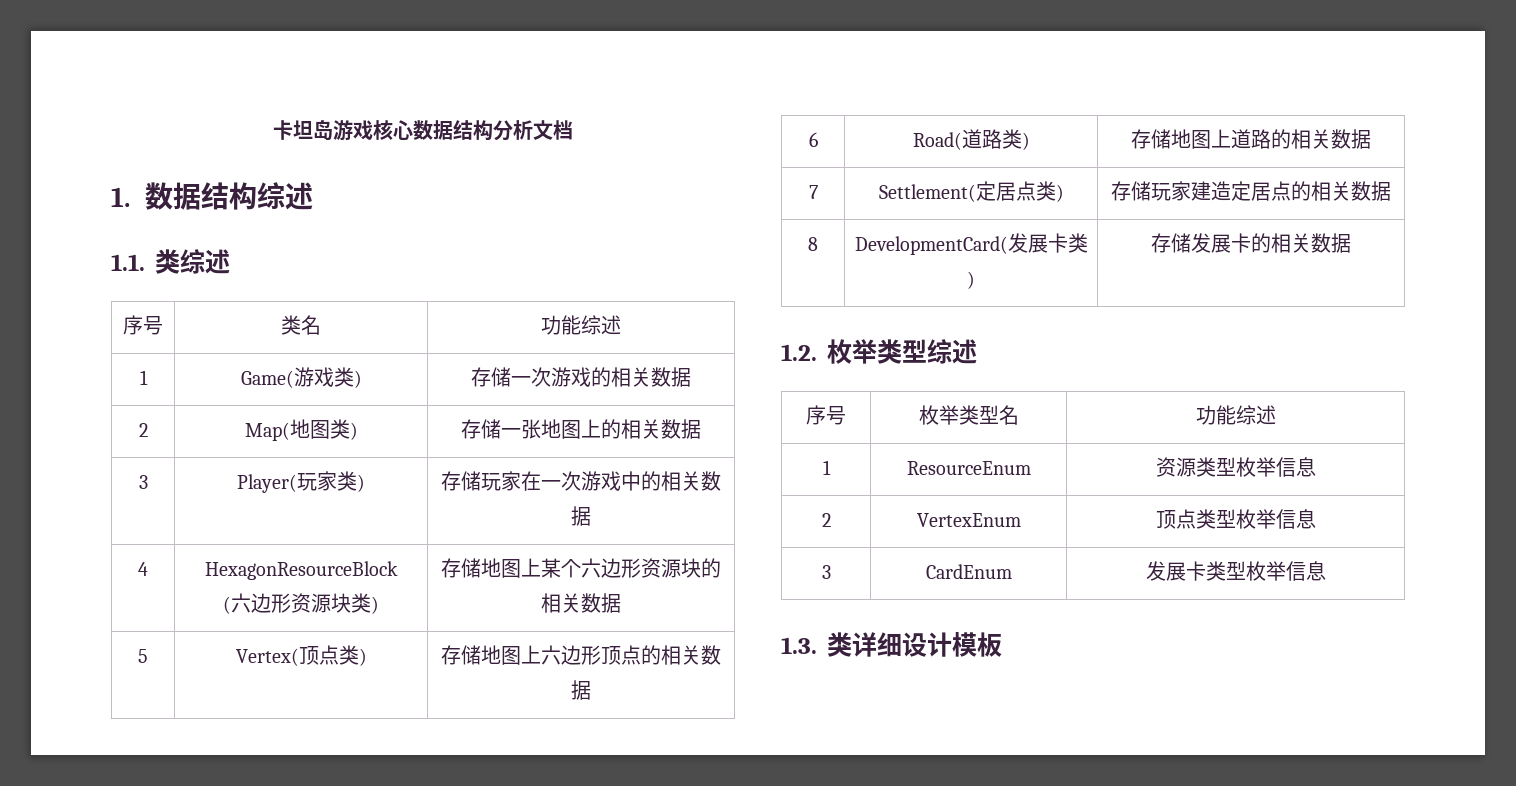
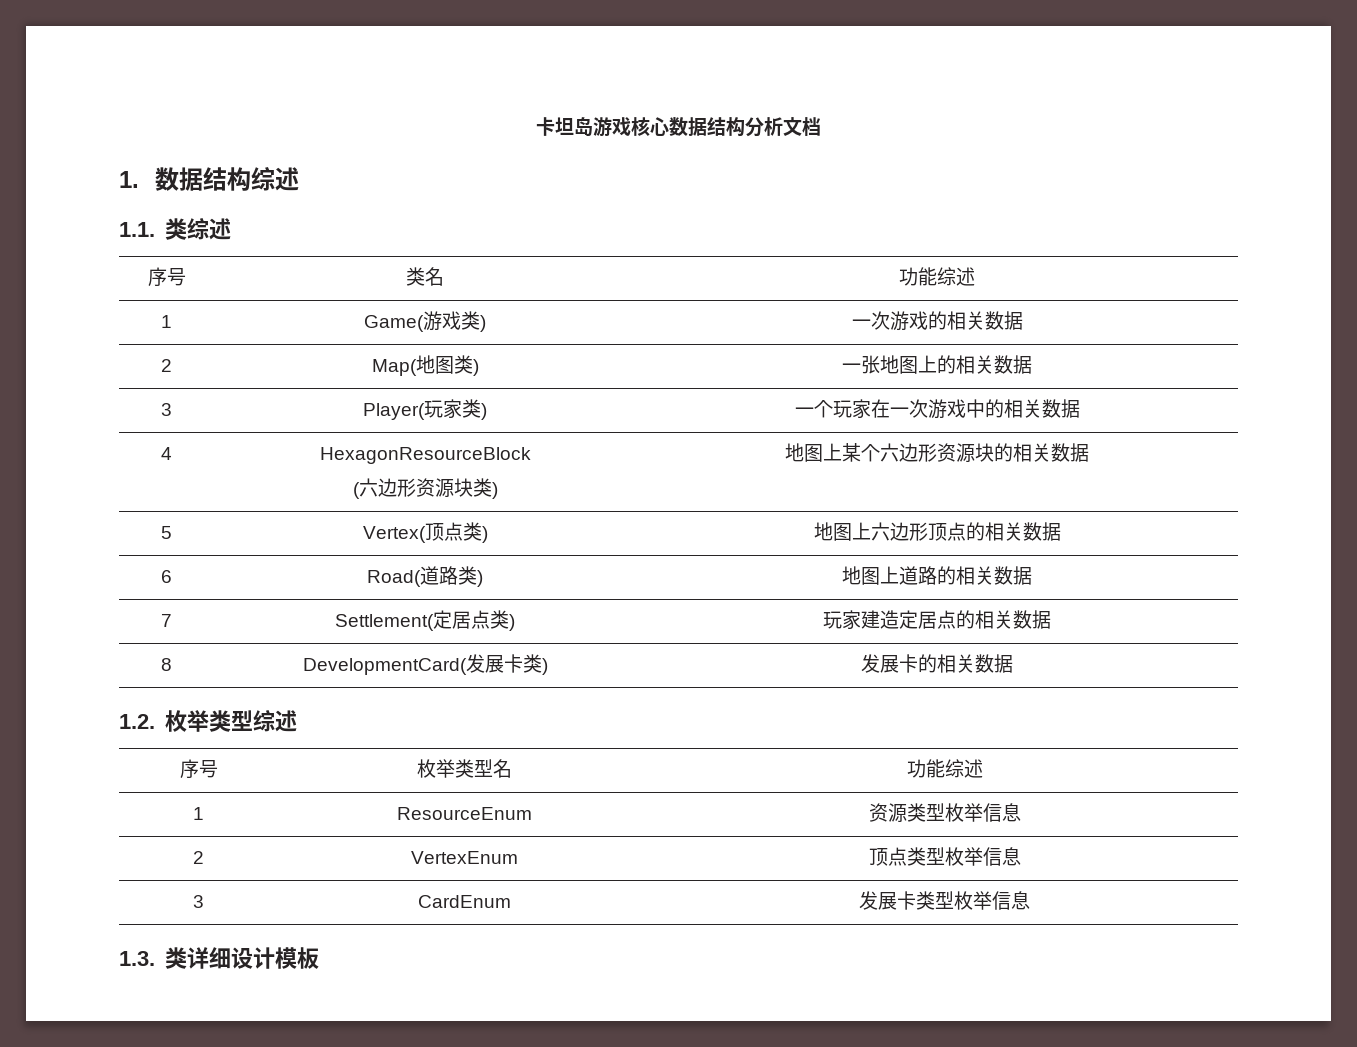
[471,367,511,387] 存储 -> (486, 323) none
[461,419,501,439] 存储 -> (479, 367) none
[441,471,481,491] 存储 -> [794,400,833,418] 一个
[441,558,481,578] 存储 -> (498, 490) none
[441,645,481,665] 存储 -> (488, 534) none
[1131,129,1171,149] 存储 -> (483, 578) none
[1111,181,1151,201] 存储 -> (515, 622) none
[1151,233,1191,253] 存储 -> (548, 666) none

